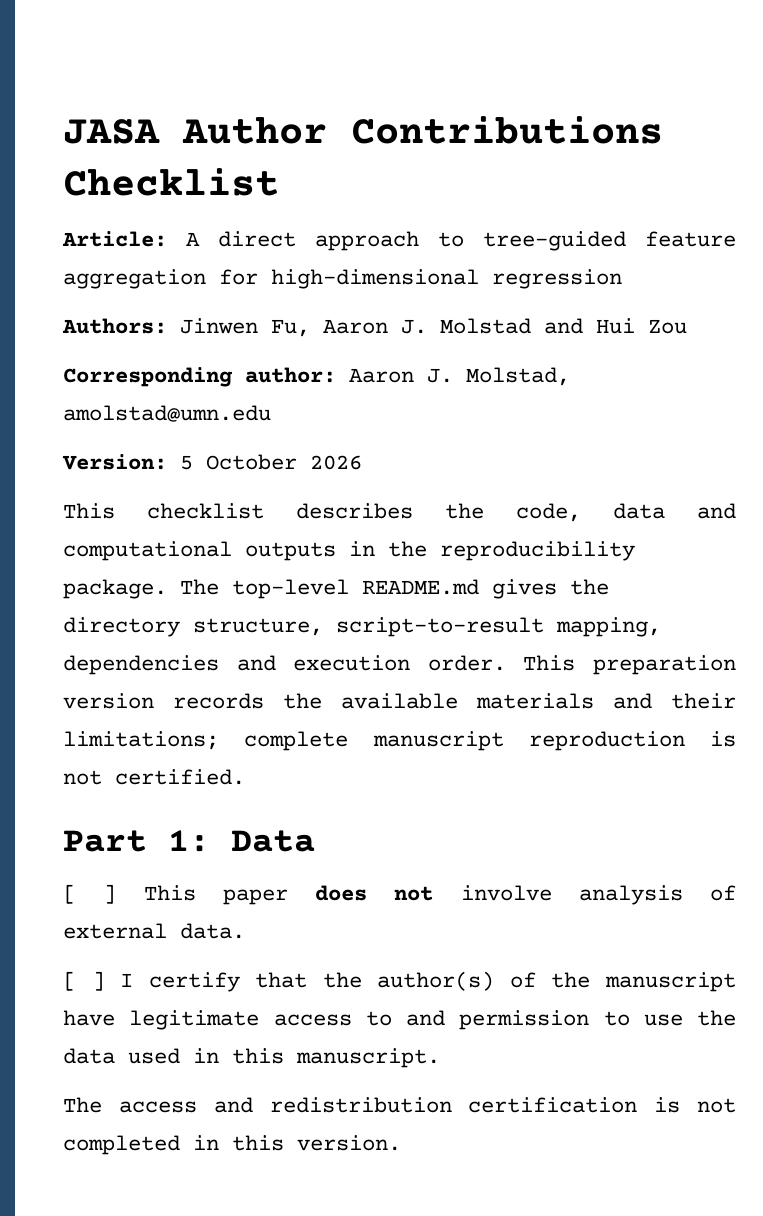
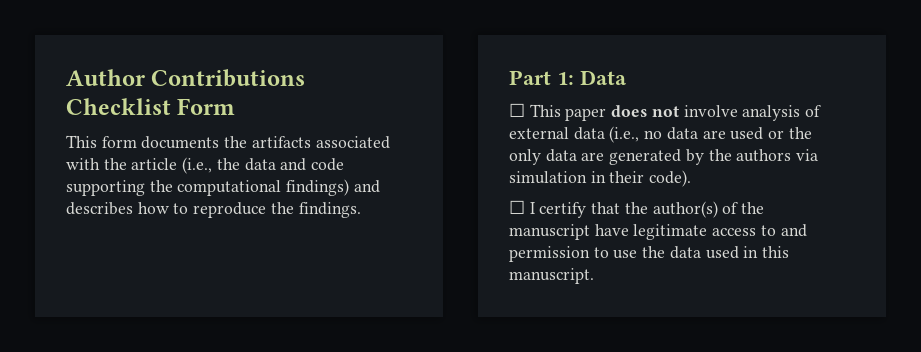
[63,119,160,144] JASA -> (66, 77) none
[62,231,736,251] [63,269,622,289] [62,318,687,337] [63,367,570,387] [63,405,271,422] [62,454,362,470] [63,503,736,522] [63,541,635,561] [63,579,609,599] [63,617,661,637] [63,655,737,675] [63,693,736,709] [63,731,736,751] [63,769,245,785] // Article: A direct approach to tree-guided feature aggregation for high-dimensional regression // Authors: Jinwen Fu, Aaron J. Molstad and Hui Zou // Corresponding author: Aaron J. Molstad, amolstad@umn.edu // Version: 5 October 2026 // This checklist describes the code, data and computational outputs in the reproducibility package. The top-level README.md gives the directory structure, script-to-result mapping, dependencies and execution order. This preparation version records the available materials and their limitations; complete manuscript reproduction is not certified. -> [177,98,236,115] [66,135,390,149] [66,157,345,174] [66,179,380,196] [66,202,361,218] Form // This form documents the artifacts associated with the article (i.e., the data and code supporting the computational findings) and describes how to reproduce the findings.
[63,884,117,904] [ ] -> [509,103,525,117] ☐
[180,923,245,939] [63,971,105,991] data. // [ ] -> [573,126,812,143] [509,149,819,165] [509,170,692,187] [509,200,525,214] data (i.e., no data are used or the only data are generated by the authors via simulation in their code). // ☐
[63,1097,736,1113] [63,1135,401,1155] // The access and redistribution certification is not completed in this version. -> (594, 276) none

